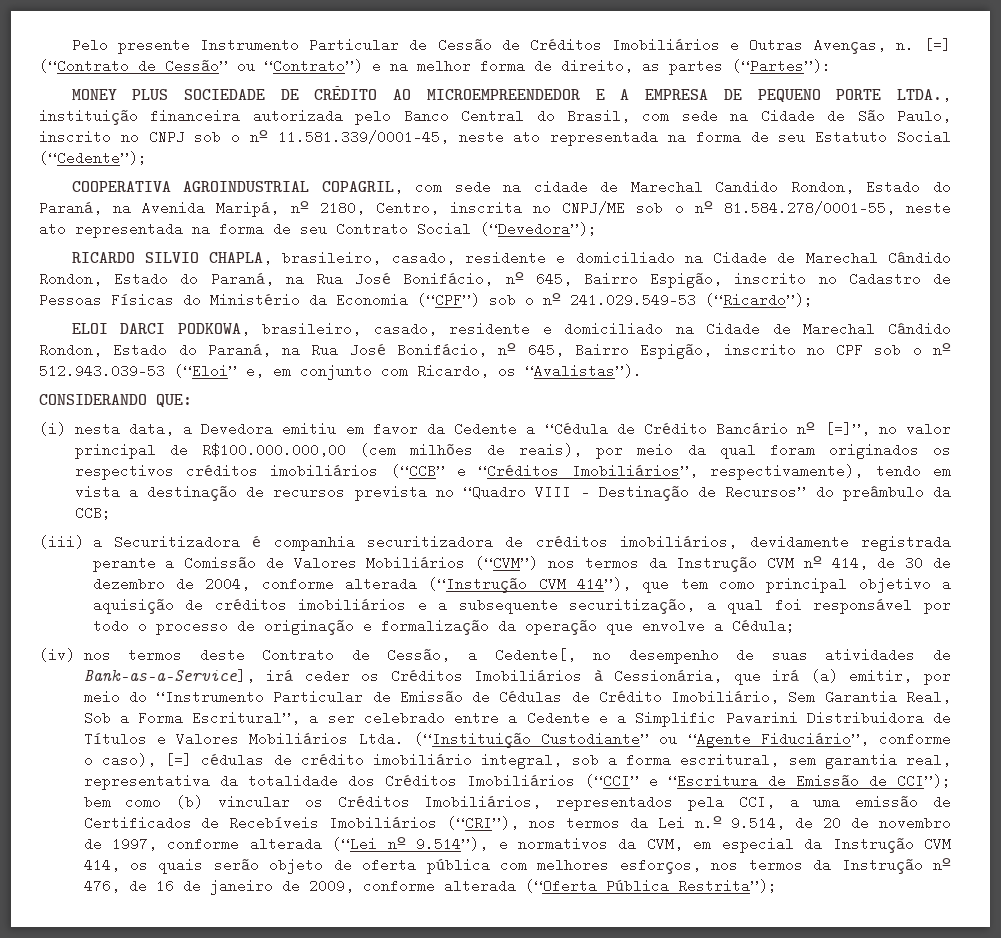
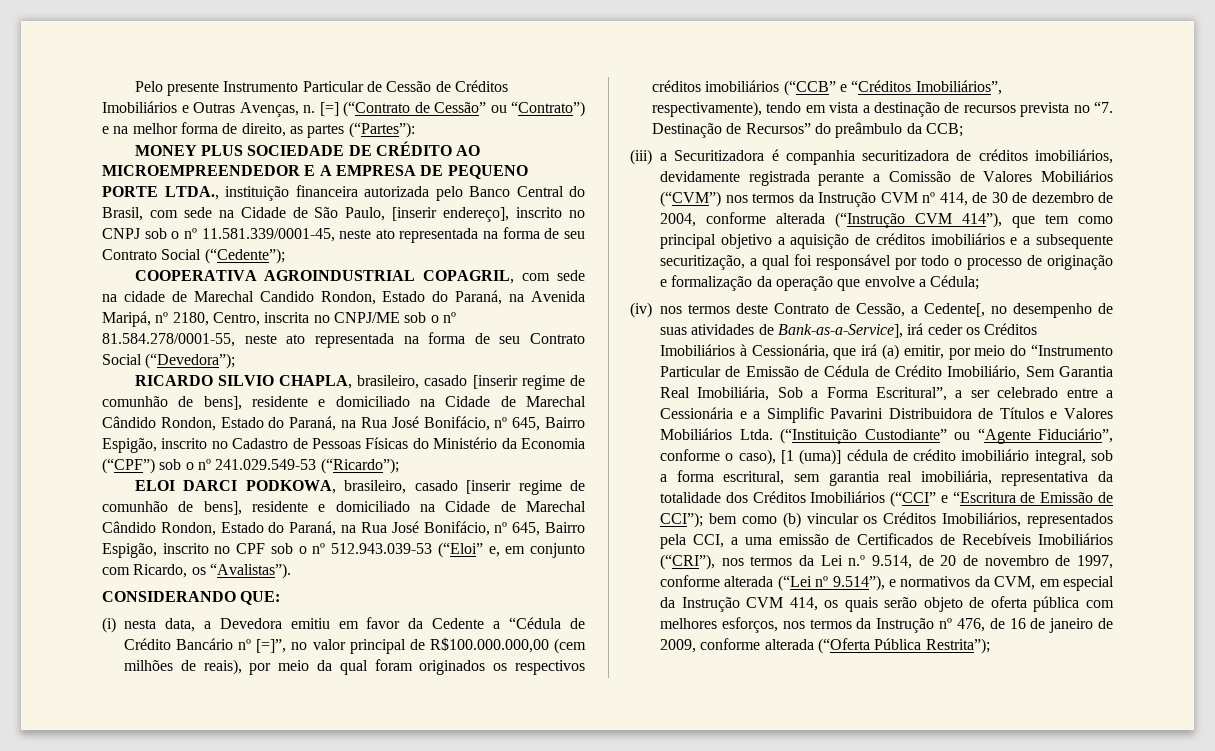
(952, 116) none -> [392,207,510,222] [inserir endereço],
[815,130,888,144] Estatuto -> [102,249,157,260] Contrato
[391,251,455,265] casado, -> [424,375,585,390] [102,396,242,410] casado [inserir regime de comunhão de bens],
[373,322,437,336] casado, -> [414,480,585,495] [102,501,242,515] casado [inserir regime de comunhão de bens],
[463,485,590,499] “Quadro VIII – -> [1094,101,1113,113] “7.
[499,690,563,704] Cédulas -> [824,365,870,377] Cédula
[905,690,951,704] Real, -> [660,386,770,401] Real Imobiliária,
[526,711,590,725] Cedente -> [660,407,733,419] Cessionária
[165,753,265,767] [=] cédulas -> [780,449,888,465] [1 (uma)] cédula
[906,753,951,767] real, -> [888,470,992,485] real imobiliária,

